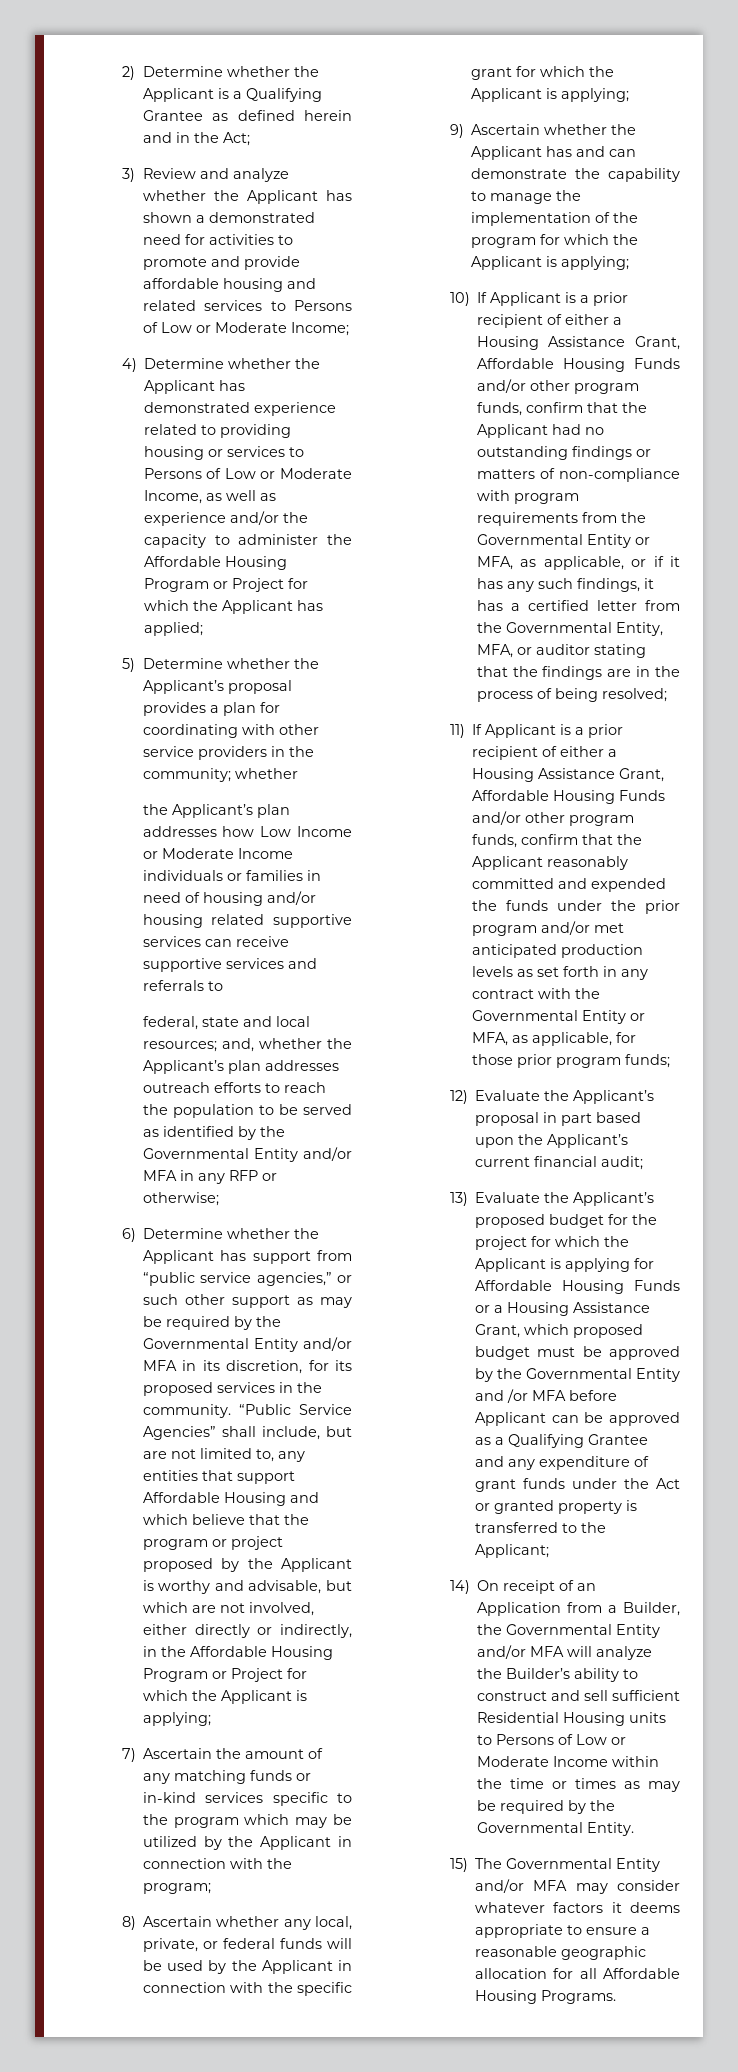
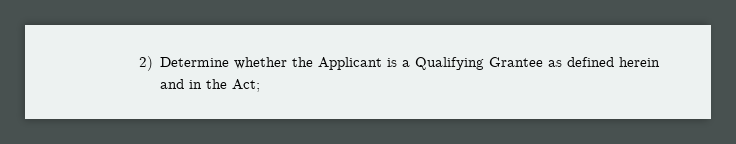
[121,168,289,182] [142,190,352,204] [142,212,315,223] [142,234,293,245] [142,256,300,270] [142,278,316,292] [142,300,352,311] [142,322,349,336] [121,358,320,372] [143,380,245,394] [143,402,336,416] [143,424,291,438] [143,446,304,460] [143,468,352,479] [143,490,276,504] [143,511,308,526] [143,534,352,548] [143,556,287,570] [143,578,308,592] [143,600,323,614] [143,622,203,636] [121,658,319,672] [142,680,292,694] [142,702,280,716] [142,724,319,738] [142,746,314,760] [142,768,298,782] [142,804,290,818] [142,826,352,837] [142,848,293,859] [142,870,321,881] [142,891,316,906] [142,914,352,928] [142,936,289,947] [142,958,317,972] [142,980,223,991] [142,1016,310,1030] [142,1038,352,1052] [142,1060,339,1074] [142,1082,326,1093] [142,1104,352,1118] [142,1126,285,1140] [142,1147,352,1162] [142,1170,277,1184] [142,1192,219,1206] [121,1228,319,1242] [142,1250,352,1264] [142,1272,352,1286] [142,1294,352,1308] [142,1316,281,1330] [142,1337,352,1352] [142,1360,352,1374] [142,1382,322,1396] [142,1404,352,1418] [142,1426,352,1440] [142,1448,305,1462] [142,1470,295,1484] [142,1492,319,1506] [142,1514,309,1525] [142,1536,283,1550] [142,1558,352,1572] [142,1580,352,1594] [142,1602,314,1616] [142,1624,352,1638] [142,1646,333,1660] [142,1668,307,1682] [142,1690,307,1704] [142,1712,211,1726] [121,1748,323,1762] [142,1770,311,1784] [142,1792,352,1806] [142,1814,352,1828] [142,1836,352,1850] [142,1858,292,1869] [142,1883,211,1894] [121,1916,352,1930] [142,1938,352,1952] [142,1960,352,1974] [142,1982,352,1996] [470,66,614,80] [470,88,629,102] [449,124,636,138] [470,146,636,160] [470,168,680,182] [470,190,581,204] [470,212,638,226] [470,234,638,248] [470,256,629,270] [449,292,628,306] [476,314,622,328] [476,336,680,350] [476,358,680,372] [476,379,639,394] [476,402,647,416] [476,424,604,438] [476,446,651,460] [476,468,680,482] [476,490,579,504] [476,512,646,526] [476,534,650,548] [476,556,680,570] [476,578,654,592] [476,600,680,611] [476,622,663,636] [476,644,646,658] [476,666,680,680] [476,688,667,702] [449,724,623,738] [471,746,617,760] [471,768,664,782] [471,790,665,804] [471,811,634,826] [471,834,642,848] [471,856,628,870] [471,878,666,892] [471,900,680,914] [471,921,624,936] [471,944,643,958] [471,966,648,980] [471,988,600,999] [471,1010,645,1024] [471,1032,636,1046] [471,1054,670,1068] [449,1090,654,1104] [474,1112,641,1126] [474,1134,628,1148] [474,1156,643,1170] [449,1192,654,1206] [474,1214,657,1228] [474,1236,629,1250] [474,1258,654,1272] [474,1280,680,1294] [474,1302,650,1316] [474,1324,643,1338] [474,1346,680,1360] [474,1368,680,1382] [474,1389,617,1403] [474,1412,680,1426] [474,1434,648,1448] [474,1456,649,1470] [474,1478,680,1492] [474,1500,637,1514] [474,1522,606,1533] [474,1544,549,1558] [449,1580,596,1594] [476,1602,680,1616] [476,1624,660,1638] [476,1645,652,1660] [476,1668,638,1682] [476,1690,680,1701] [476,1712,666,1726] [476,1734,626,1745] [476,1756,659,1767] [476,1778,680,1792] [476,1800,615,1814] [476,1822,634,1836] [449,1858,660,1872] [474,1879,680,1894] [474,1902,680,1913] [474,1924,650,1938] [474,1946,646,1960] [474,1968,680,1979] [474,1990,616,2004] // 3) Review and analyze whether the Applicant has shown a demonstrated need for activities to promote and provide affordable housing and related services to Persons of Low or Moderate Income; // 4) Determine whether the Applicant has demonstrated experience related to providing housing or services to Persons of Low or Moderate Income, as well as experience and/or the capacity to administer the Affordable Housing Program or Project for which the Applicant has applied; // 5) Determine whether the Applicant’s proposal provides a plan for coordinating with other service providers in the community; whether // the Applicant’s plan addresses how Low Income or Moderate Income individuals or families in need of housing and/or housing related supportive services can receive supportive services and referrals to // federal, state and local resources; and, whether the Applicant’s plan addresses outreach efforts to reach the population to be served as identified by the Governmental Entity and/or MFA in any RFP or otherwise; // 6) Determine whether the Applicant has support from “public service agencies,” or such other support as may be required by the Governmental Entity and/or MFA in its discretion, for its proposed services in the community. “Public Service Agencies” shall include, but are not limited to, any entities that support Affordable Housing and which believe that the program or project proposed by the Applicant is worthy and advisable, but which are not involved, either directly or indirectly, in the Affordable Housing Program or Project for which the Applicant is applying; // 7) Ascertain the amount of any matching funds or in-kind services specific to the program which may be utilized by the Applicant in connection with the program; // 8) Ascertain whether any local, private, or federal funds will be used by the Applicant in connection with the specific grant for which the Applicant is applying; // 9) Ascertain whether the Applicant has and can demonstrate the capability to manage the implementation of the program for which the Applicant is applying; // 10) If Applicant is a prior recipient of either a Housing Assistance Grant, Affordable Housing Funds and/or other program funds, confirm that the Applicant had no outstanding findings or matters of non-compliance with program requirements from the Governmental Entity or MFA, as applicable, or if it has any such findings, it has a certified letter from the Governmental Entity, MFA, or auditor stating that the findings are in the process of being resolved; // 11) If Applicant is a prior recipient of either a Housing Assistance Grant, Affordable Housing Funds and/or other program funds, confirm that the Applicant reasonably committed and expended the funds under the prior program and/or met anticipated production levels as set forth in any contract with the Governmental Entity or MFA, as applicable, for those prior program funds; // 12) Evaluate the Applicant’s proposal in part based upon the Applicant’s current financial audit; // 13) Evaluate the Applicant’s proposed budget for the project for which the Applicant is applying for Affordable Housing Funds or a Housing Assistance Grant, which proposed budget must be approved by the Governmental Entity and /or MFA before Applicant can be approved as a Qualifying Grantee and any expenditure of grant funds under the Act or granted property is transferred to the Applicant; // 14) On receipt of an Application from a Builder, the Governmental Entity and/or MFA will analyze the Builder’s ability to construct and sell sufficient Residential Housing units to Persons of Low or Moderate Income within the time or times as may be required by the Governmental Entity. // 15) The Governmental Entity and/or MFA may consider whatever factors it deems appropriate to ensure a reasonable geographic allocation for all Affordable Housing Programs. -> (261, 85) none

